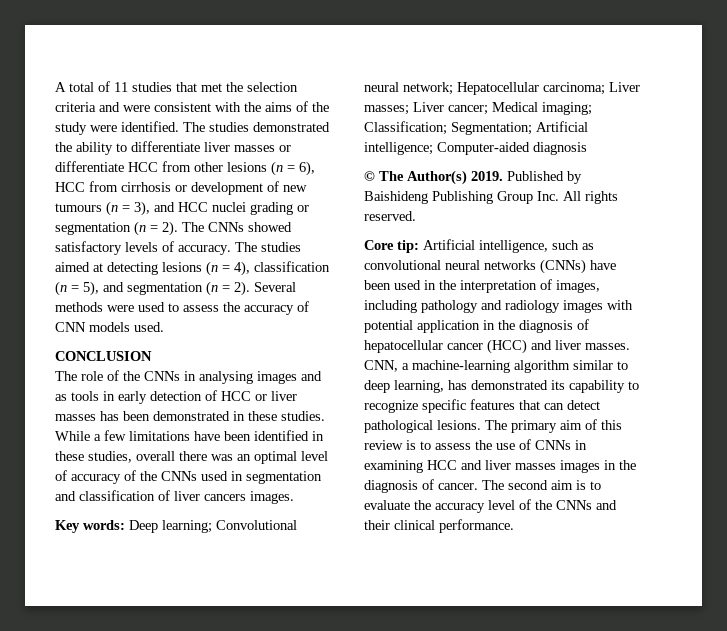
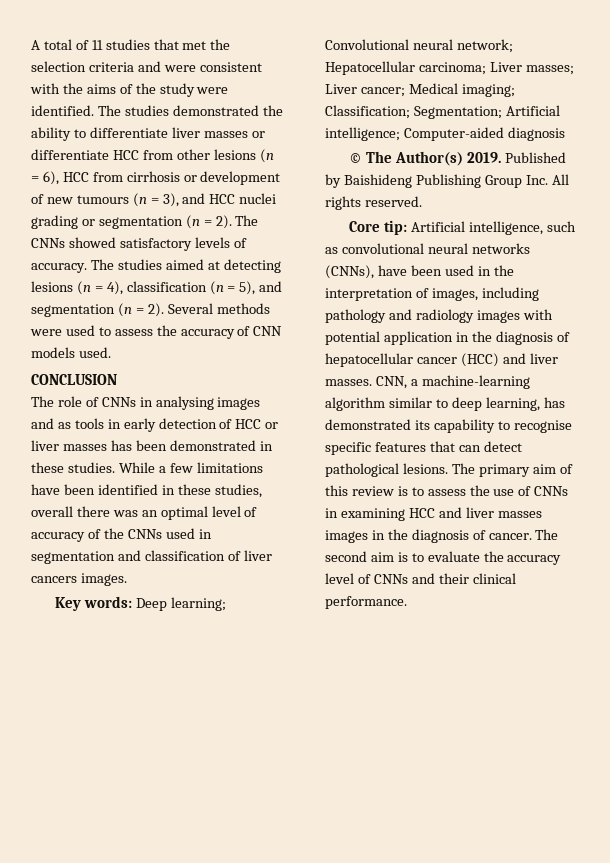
[123,371,140,381] the -> (99, 402) none
[540,259,586,274] (CNNs) -> [325,265,374,279] (CNNs),
[364,400,418,413] recognize -> [513,420,572,433] recognise
[535,500,552,510] the -> (371, 579) none

